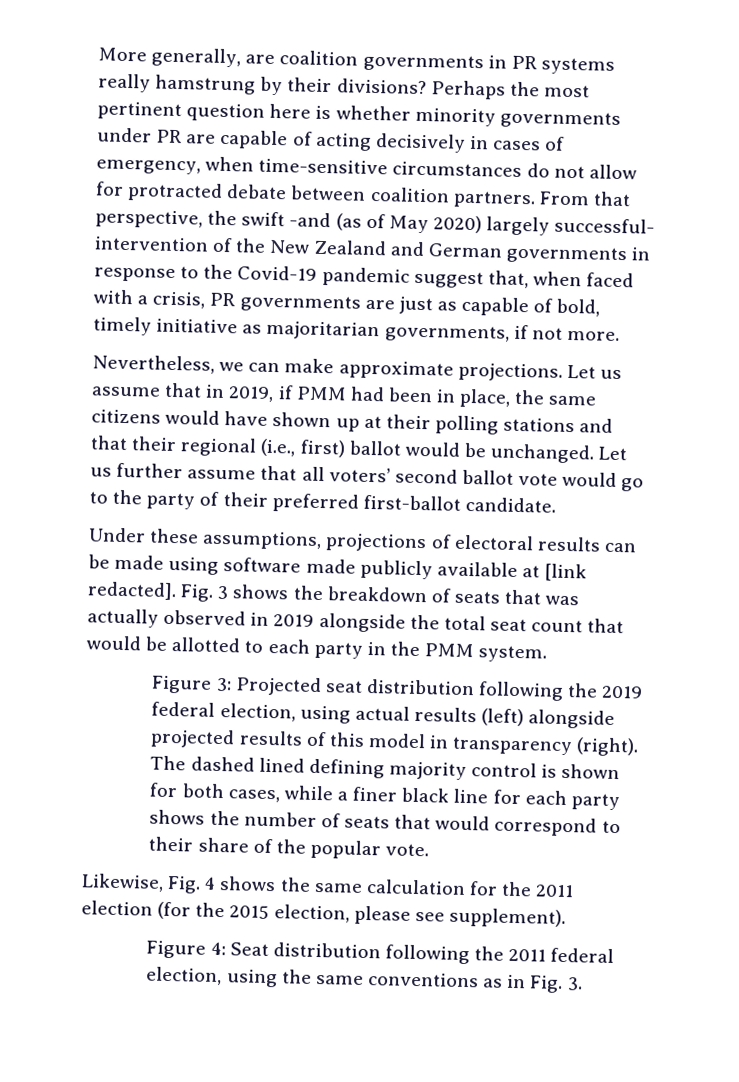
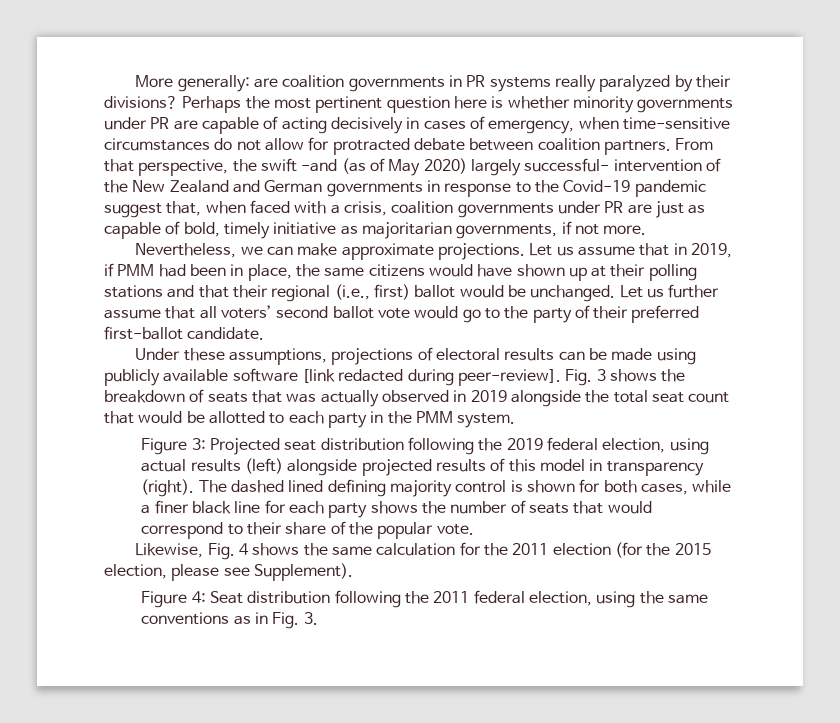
[151,47,242,68] generally, -> [177,75,250,92] generally:
[155,74,257,95] hamstrung -> [599,75,671,92] paralyzed
[209,292,361,313] PR governments -> [391,201,624,218] coalition governments under PR
[223,557,588,582] [87,581,177,601] software made publicly available at [link redacted]. -> [104,368,561,386] publicly available software [link redacted during peer-review].
[448,907,566,929] supplement). -> [253,563,353,581] Supplement).

